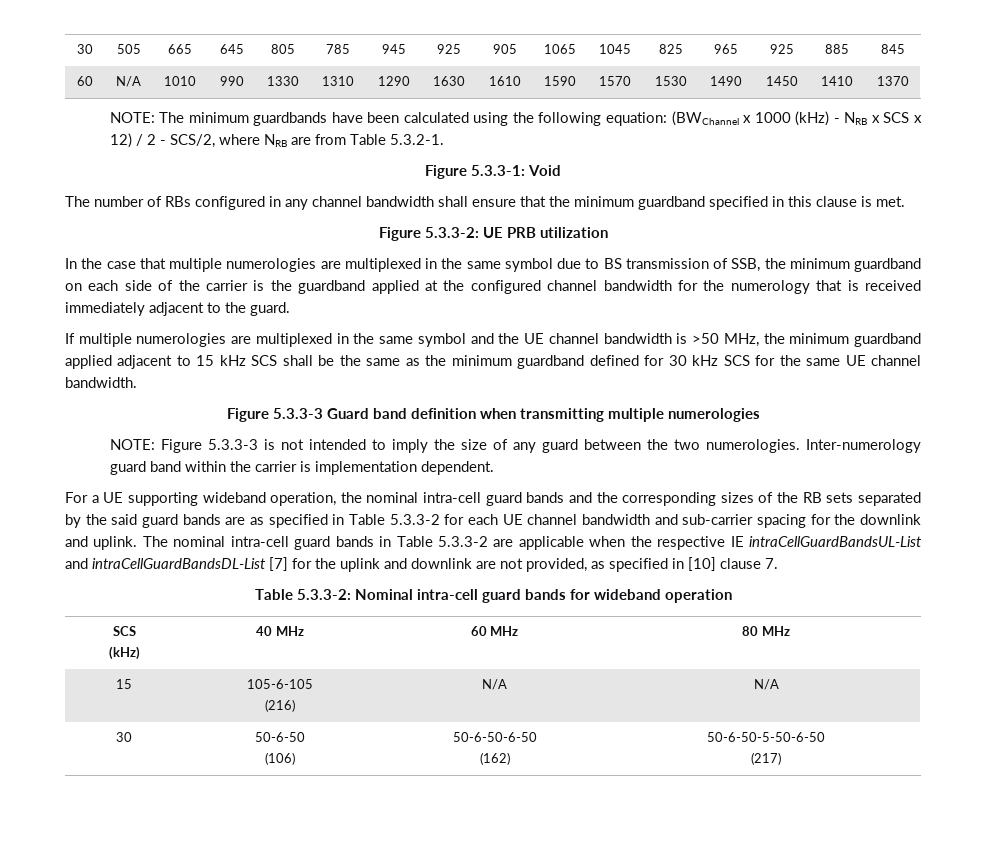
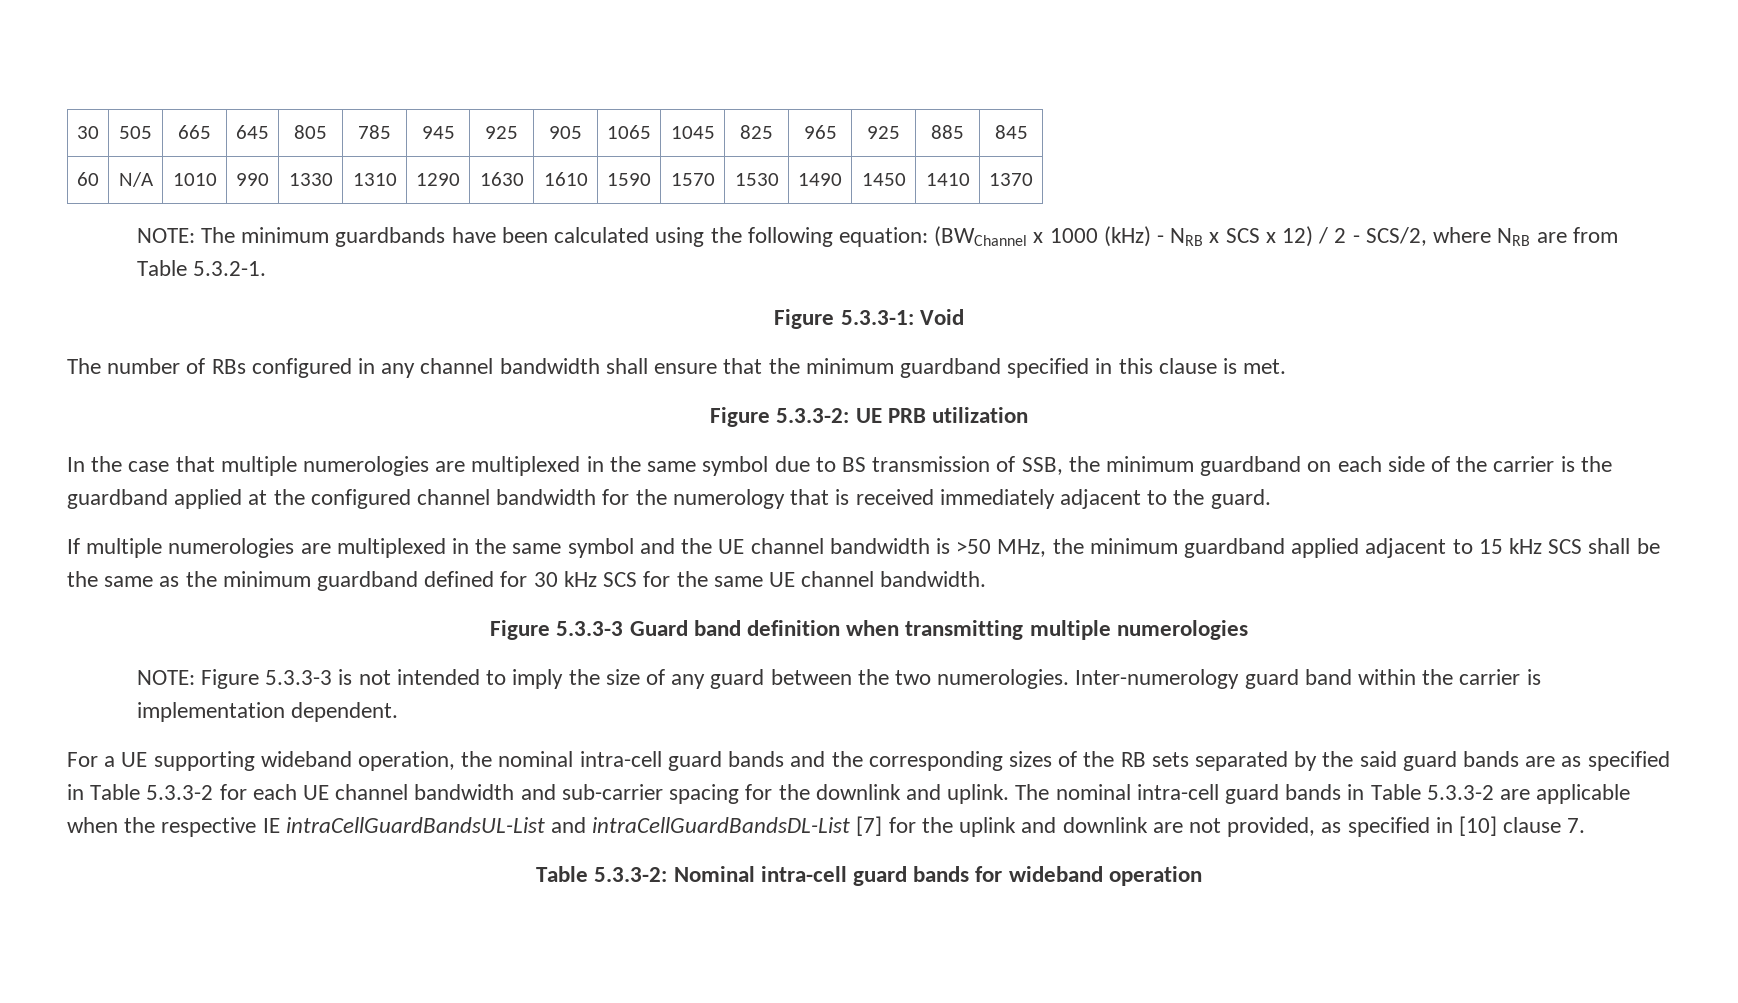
[112,626,136,636] [108,646,140,660] [256,626,304,636] [470,626,519,636] [742,626,790,636] [116,679,132,689] [247,679,313,689] [265,699,295,712] [482,679,507,690] [753,679,779,690] [116,732,132,742] [255,732,305,742] [265,752,295,765] [452,732,537,742] [479,752,510,765] [707,732,825,742] [751,752,781,765] // SCS // (kHz) | 40 MHz | 60 MHz | 80 MHz // 15 | 105-6-105 // (216) | N/A | N/A // 30 | 50-6-50 // (106) | 50-6-50-6-50 // (162) | 50-6-50-5-50-6-50 // (217) -> (1202, 876) none

